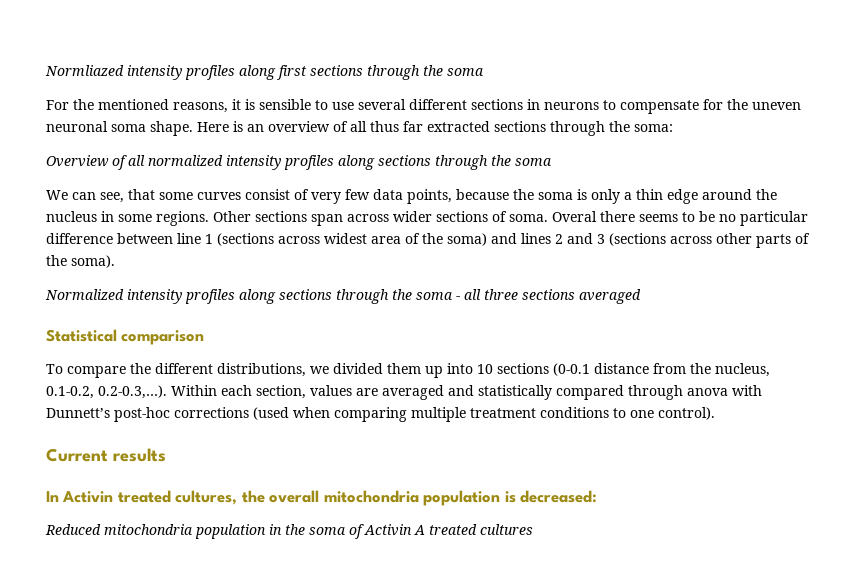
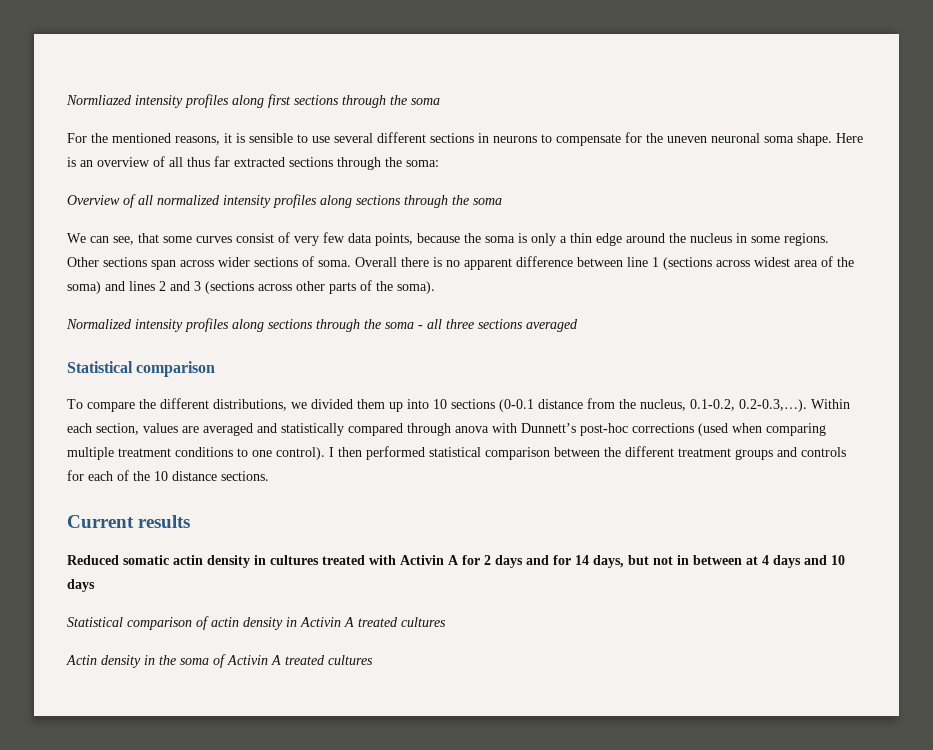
[552,211,808,226] Overal there seems to be no particular -> [355,257,512,270] Overall there is no apparent
[46,448,166,462] [46,490,598,506] [45,524,266,539] // Current results // In Activin treated cultures, the overall mitochondria population is decreased: // Reduced mitochondria population -> [329,446,846,460] [67,470,269,481] [67,515,191,528] [67,555,845,568] [67,579,95,592] [67,616,446,630] [66,655,141,668] I then performed statistical comparison between the different treatment groups and controls for each of the 10 distance sections. // Current results // Reduced somatic actin density in cultures treated with Activin A for 2 days and for 14 days, but not in between at 4 days and 10 days // Statistical comparison of actin density in Activin A treated cultures // Actin density

